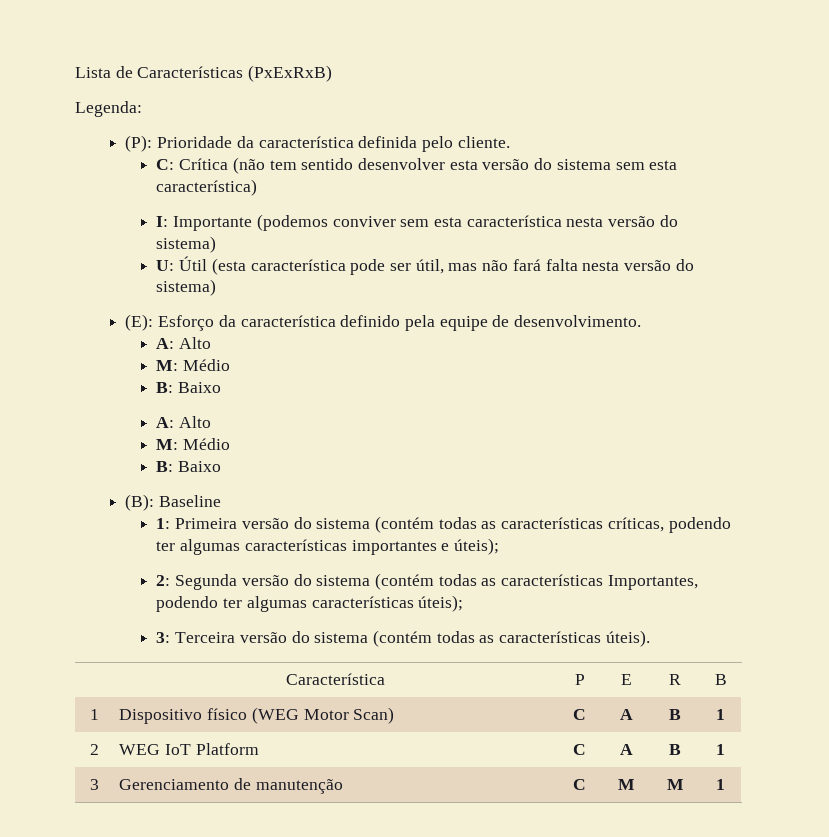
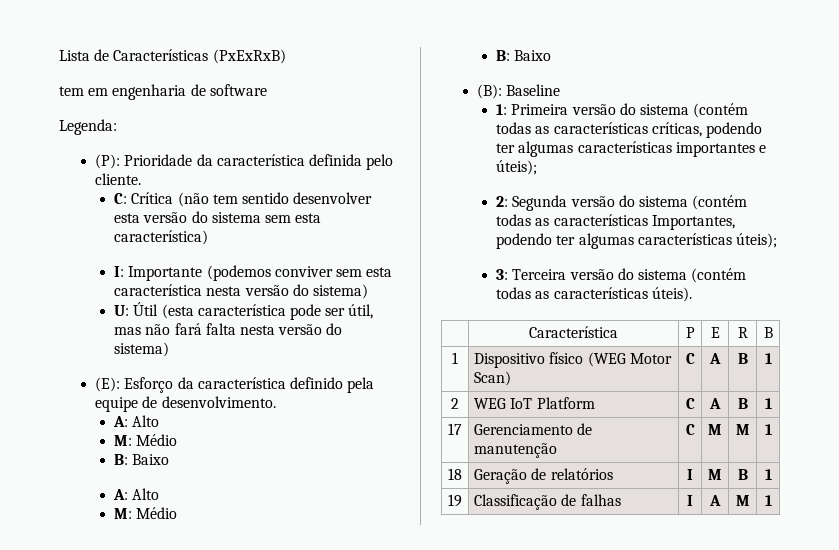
(333, 73) none -> [59,84,267,100] // tem em engenharia de software
[89,779,99,790] 3 -> [448,423,462,435] 17
(725, 784) none -> [448,468,462,480] [474,468,613,484] [687,469,693,480] [708,469,722,480] [737,469,748,480] [764,469,772,480] [448,494,462,507] [474,494,621,510] [687,495,693,506] [709,495,721,506] [735,495,750,506] [764,495,772,506] // 18 | Geração de relatórios | I | M | B | 1 // 19 | Classificação de falhas | I | A | M | 1

